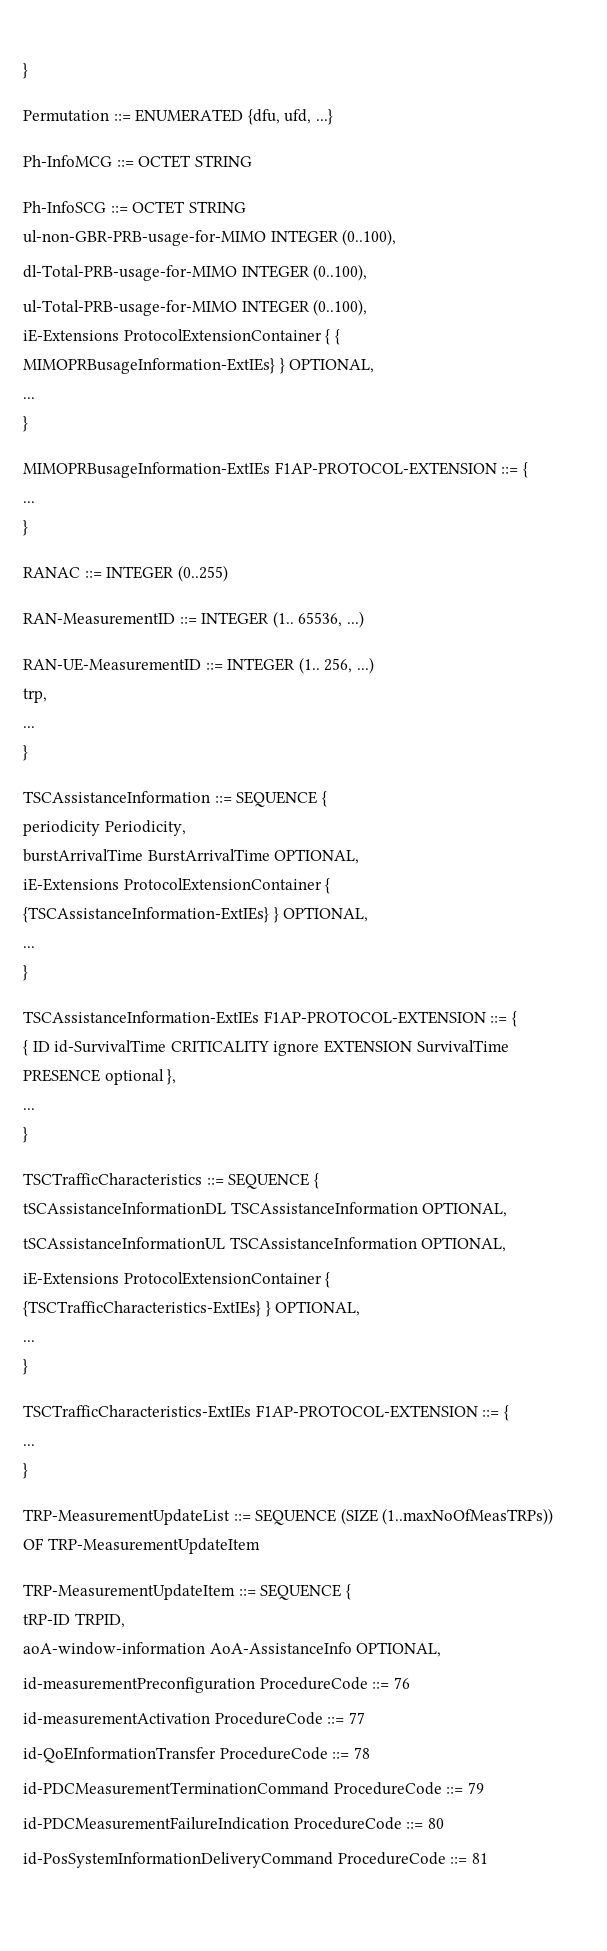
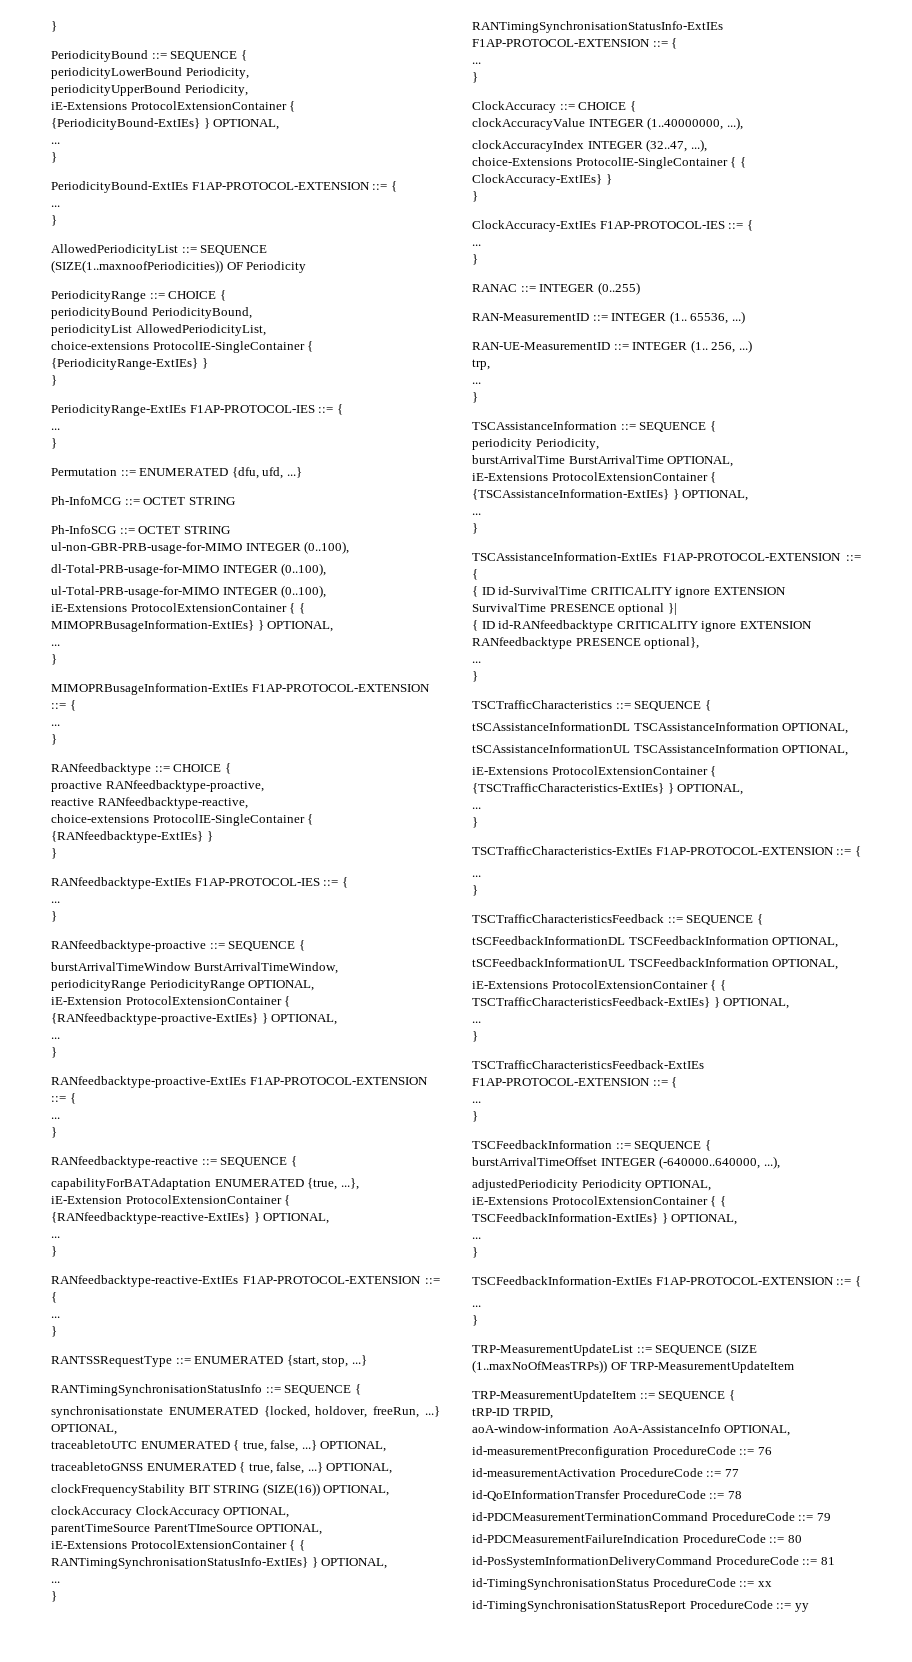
[23,63,28,79] } -> [51,21,57,32] [51,50,247,62] [51,67,249,79] [51,84,248,96] [51,101,296,112] [51,118,280,130] [51,142,60,144] [51,152,57,163] [51,181,397,193] [51,205,60,207] [51,215,57,226] [51,244,268,256] [51,260,307,273] [51,290,226,302] [51,307,252,319] [51,324,266,336] [51,341,314,353] [51,358,208,370] [51,375,57,386] [51,404,343,416] [51,428,60,430] [51,438,57,449] } // PeriodicityBound ::= SEQUENCE { // periodicityLowerBound Periodicity, // periodicityUpperBound Periodicity, // iE-Extensions ProtocolExtensionContainer { {PeriodicityBound-ExtIEs} } OPTIONAL, // ... // } // PeriodicityBound-ExtIEs F1AP-PROTOCOL-EXTENSION ::= { // ... // } // AllowedPeriodicityList ::= SEQUENCE (SIZE(1..maxnoofPeriodicities)) OF Periodicity // PeriodicityRange ::= CHOICE { // periodicityBound PeriodicityBound, // periodicityList AllowedPeriodicityList, // choice-extensions ProtocolIE-SingleContainer { {PeriodicityRange-ExtIEs} } // } // PeriodicityRange-ExtIEs F1AP-PROTOCOL-IES ::= { // ... // }
(28, 528) none -> [51,763,231,775] [51,780,264,792] [51,797,248,809] [51,814,314,826] [51,831,213,843] [51,848,57,859] [51,877,348,889] [51,901,60,903] [51,911,57,922] [51,940,305,952] [51,962,338,974] [51,979,315,991] [51,996,291,1007] [51,1013,338,1025] [51,1037,60,1039] [51,1047,57,1058] [51,1076,428,1088] [51,1093,76,1104] [51,1117,60,1119] [51,1127,57,1138] [51,1156,297,1168] [51,1178,359,1190] [51,1195,291,1206] [51,1212,330,1224] [51,1236,60,1238] [51,1246,57,1257] [51,1275,440,1287] [51,1292,57,1303] [51,1316,60,1318] [51,1326,57,1337] [51,1355,367,1367] [51,1384,361,1396] [51,1406,441,1418] [51,1424,117,1435] [51,1440,387,1452] [51,1462,393,1474] [51,1483,390,1496] [51,1506,290,1518] [51,1524,323,1535] [51,1540,305,1551] [51,1557,388,1569] [51,1581,60,1583] [51,1591,57,1602] [472,21,723,33] [472,38,678,49] [472,62,481,64] [472,72,478,83] [472,101,636,113] [472,117,743,130] [472,139,707,152] [472,157,746,169] [472,174,612,186] [472,191,478,202] [472,220,753,232] [472,244,481,246] [472,254,478,265] // RANfeedbacktype ::= CHOICE { // proactive RANfeedbacktype-proactive, // reactive RANfeedbacktype-reactive, // choice-extensions ProtocolIE-SingleContainer { {RANfeedbacktype-ExtIEs} } // } // RANfeedbacktype-ExtIEs F1AP-PROTOCOL-IES ::= { // ... // } // RANfeedbacktype-proactive ::= SEQUENCE { // burstArrivalTimeWindow BurstArrivalTimeWindow, // periodicityRange PeriodicityRange OPTIONAL, // iE-Extension ProtocolExtensionContainer { {RANfeedbacktype-proactive-ExtIEs} } OPTIONAL, // ... // } // RANfeedbacktype-proactive-ExtIEs F1AP-PROTOCOL-EXTENSION ::= { // ... // } // RANfeedbacktype-reactive ::= SEQUENCE { // capabilityForBATAdaptation ENUMERATED {true, ...}, // iE-Extension ProtocolExtensionContainer { {RANfeedbacktype-reactive-ExtIEs} } OPTIONAL, // ... // } // RANfeedbacktype-reactive-ExtIEs F1AP-PROTOCOL-EXTENSION ::= { // ... // } // RANTSSRequestType ::= ENUMERATED {start, stop, ...} // RANTimingSynchronisationStatusInfo ::= SEQUENCE { // synchronisationstate ENUMERATED {locked, holdover, freeRun, ...} OPTIONAL, // traceabletoUTC ENUMERATED { true, false, ...} OPTIONAL, // traceabletoGNSS ENUMERATED { true, false, ...} OPTIONAL, // clockFrequencyStability BIT STRING (SIZE(16)) OPTIONAL, // clockAccuracy ClockAccuracy OPTIONAL, // parentTimeSource ParentTImeSource OPTIONAL, // iE-Extensions ProtocolExtensionContainer { { RANTimingSynchronisationStatusInfo-ExtIEs} } OPTIONAL, // ... // } // RANTimingSynchronisationStatusInfo-ExtIEs F1AP-PROTOCOL-EXTENSION ::= { // ... // } // ClockAccuracy ::= CHOICE { // clockAccuracyValue INTEGER (1..40000000, ...), // clockAccuracyIndex INTEGER (32..47, ...), // choice-Extensions ProtocolIE-SingleContainer { { ClockAccuracy-ExtIEs} } // } // ClockAccuracy-ExtIEs F1AP-PROTOCOL-IES ::= { // ... // }
[167,1069,177,1085] }, -> [667,603,677,615] [472,620,812,632] [472,637,700,649] }| // { ID id-RANfeedbacktype CRITICALITY ignore EXTENSION RANfeedbacktype PRESENCE optional},
(28, 1471) none -> [472,914,763,925] [472,936,839,948] [472,958,839,970] [472,980,726,991] [472,997,790,1009] [472,1021,481,1023] [472,1031,478,1042] [472,1060,704,1069] [472,1077,678,1088] [472,1101,481,1103] [472,1111,478,1122] [472,1140,711,1151] [472,1156,780,1169] [472,1179,712,1191] [472,1196,726,1207] [472,1213,738,1225] [472,1237,481,1239] [472,1247,478,1258] [472,1276,861,1287] [472,1305,481,1307] [472,1315,478,1326] // TSCTrafficCharacteristicsFeedback ::= SEQUENCE { // tSCFeedbackInformationDL TSCFeedbackInformation OPTIONAL, // tSCFeedbackInformationUL TSCFeedbackInformation OPTIONAL, // iE-Extensions ProtocolExtensionContainer { { TSCTrafficCharacteristicsFeedback-ExtIEs} } OPTIONAL, // ... // } // TSCTrafficCharacteristicsFeedback-ExtIEs F1AP-PROTOCOL-EXTENSION ::= { // ... // } // TSCFeedbackInformation ::= SEQUENCE { // burstArrivalTimeOffset INTEGER (-640000..640000, ...), // adjustedPeriodicity Periodicity OPTIONAL, // iE-Extensions ProtocolExtensionContainer { { TSCFeedbackInformation-ExtIEs} } OPTIONAL, // ... // } // TSCFeedbackInformation-ExtIEs F1AP-PROTOCOL-EXTENSION ::= { // ... // }
(488, 1858) none -> [472,1578,772,1590] [472,1600,809,1612] // id-TimingSynchronisationStatus ProcedureCode ::= xx // id-TimingSynchronisationStatusReport ProcedureCode ::= yy

